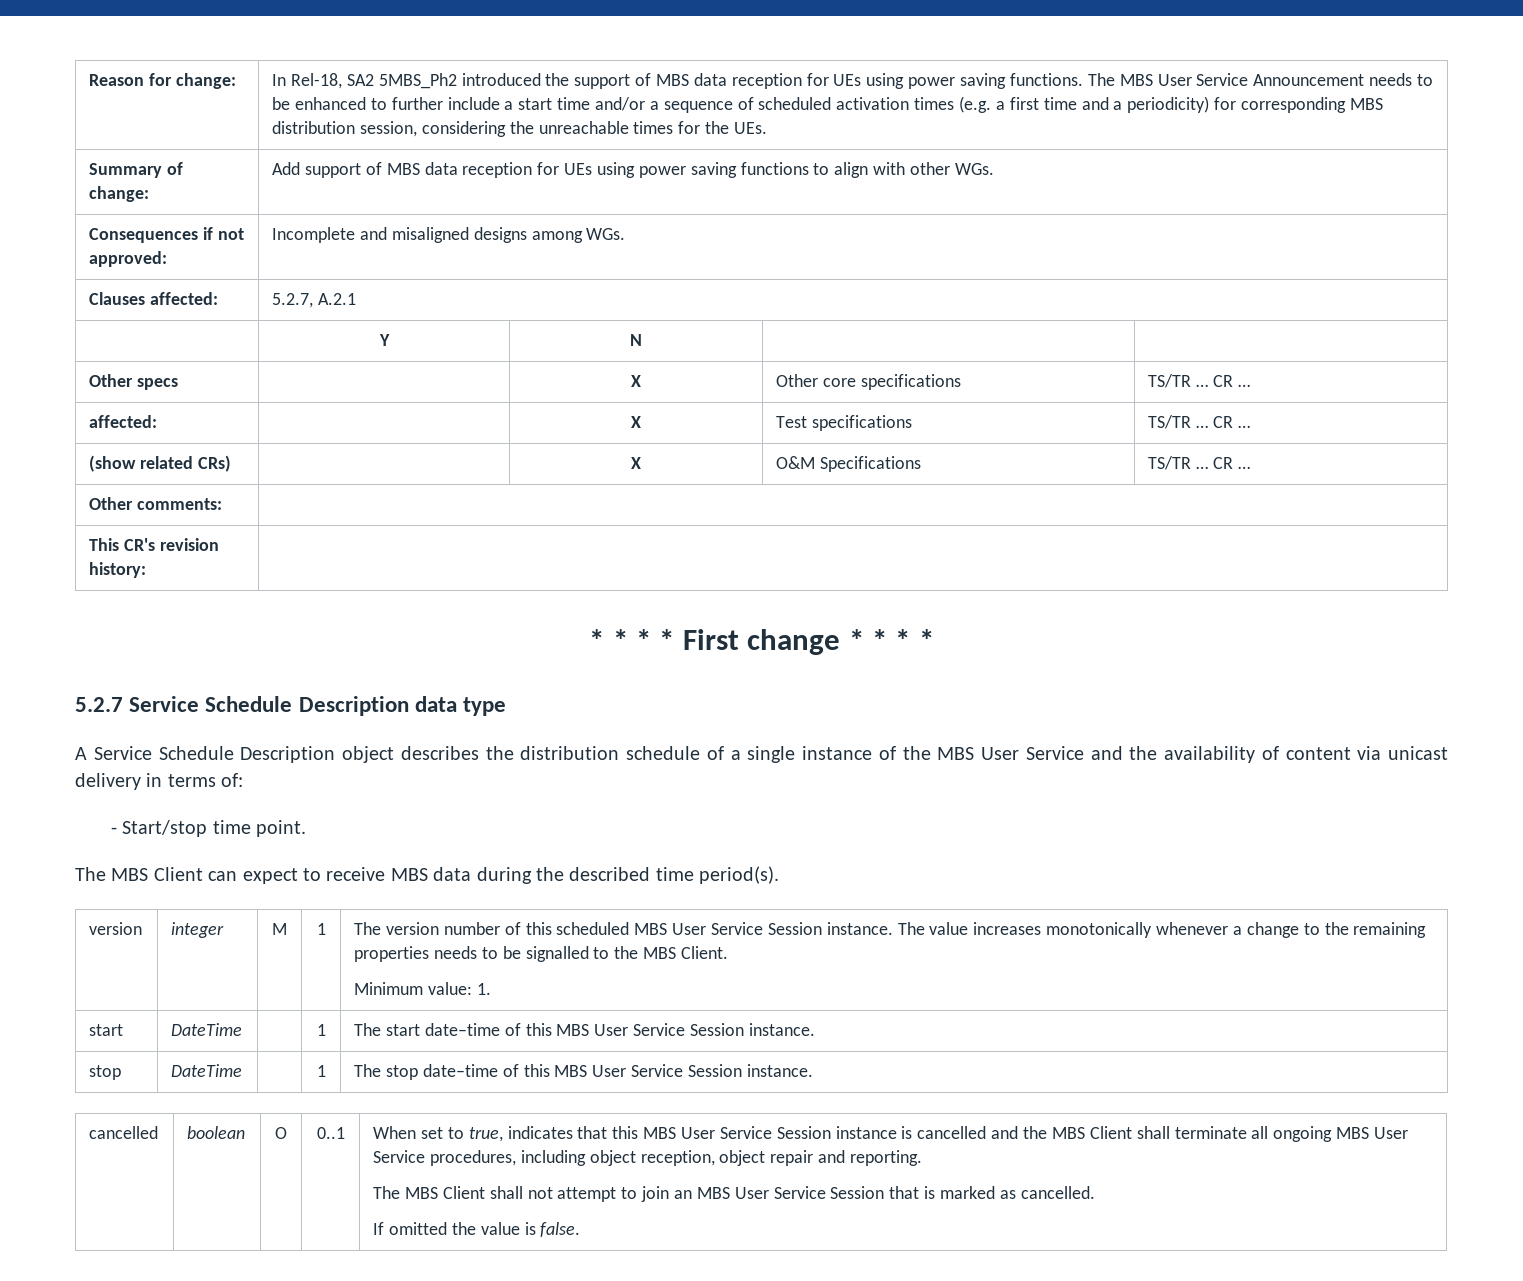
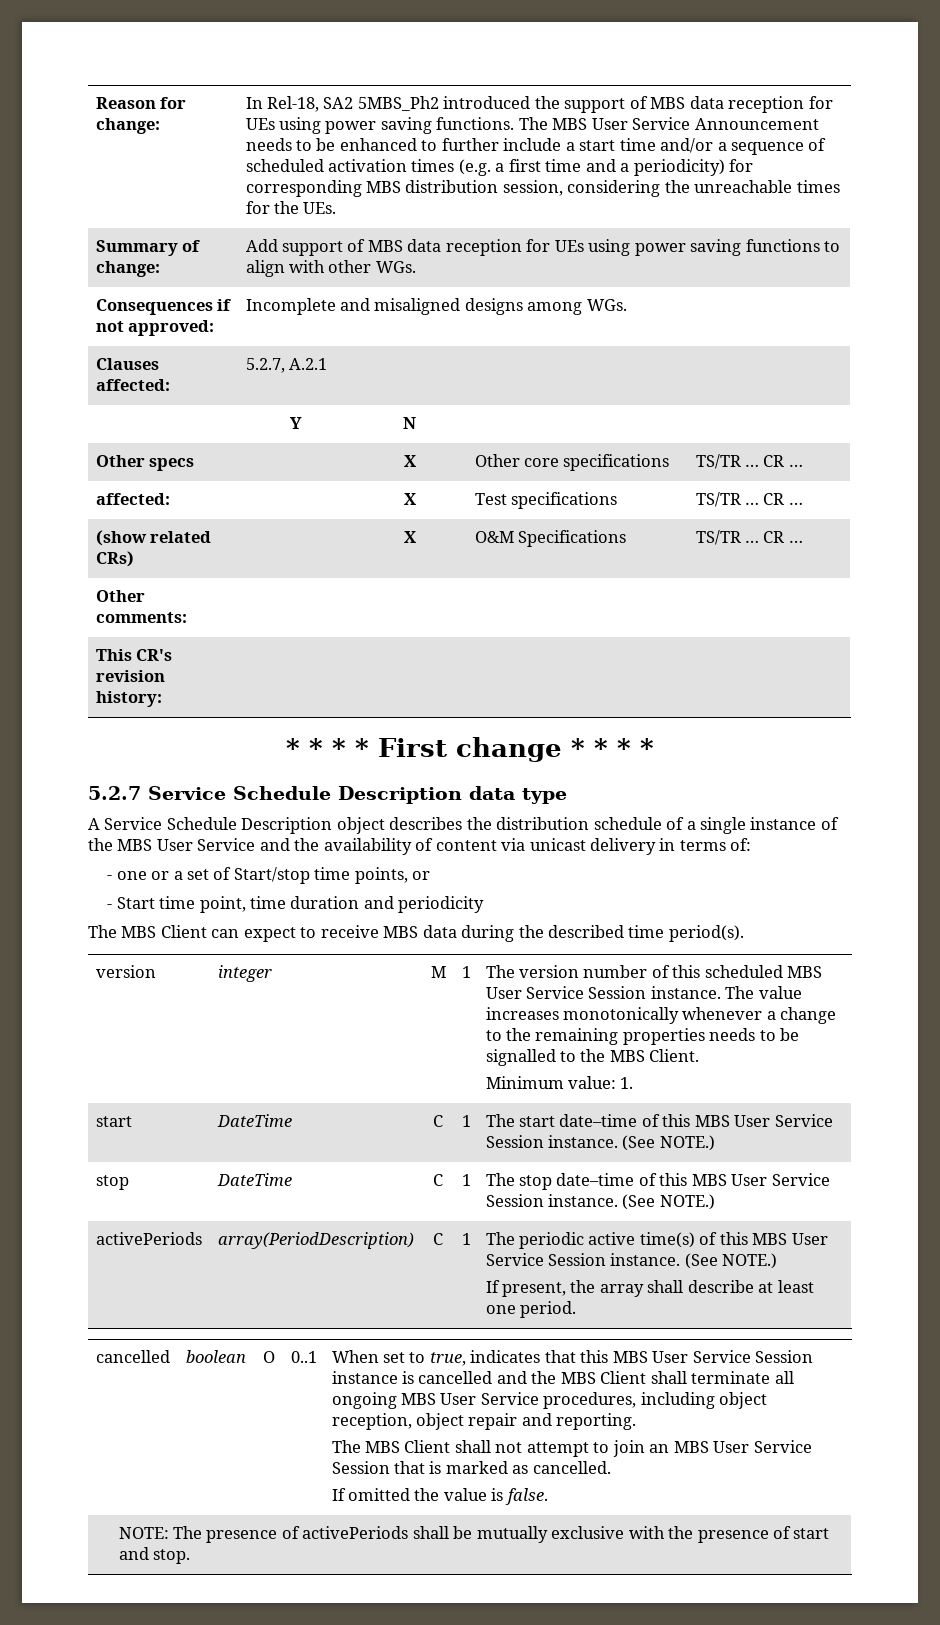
[122,820,307,837] Start/stop time point. -> [116,867,431,884] [107,896,485,913] one or a set of Start/stop time points, or // - Start time point, time duration and periodicity
(243, 1029) none -> [433,1115,443,1127] C
(815, 1029) none -> [622,1135,715,1151] (See NOTE.)
(243, 1070) none -> [433,1174,443,1186] C
(813, 1070) none -> [622,1194,715,1210] [95,1232,202,1245] [217,1232,414,1249] [433,1233,443,1245] [461,1233,471,1245] [485,1232,828,1249] [485,1253,778,1269] [485,1280,814,1297] [485,1301,577,1318] (See NOTE.) // activePeriods | array(PeriodDescription) | C | 1 | The periodic active time(s) of this MBS User Service Session instance. (See NOTE.) // If present, the array shall describe at least one period.
(581, 1229) none -> [118,1526,830,1543] [118,1547,190,1564] // NOTE: The presence of activePeriods shall be mutually exclusive with the presence of start and stop.

